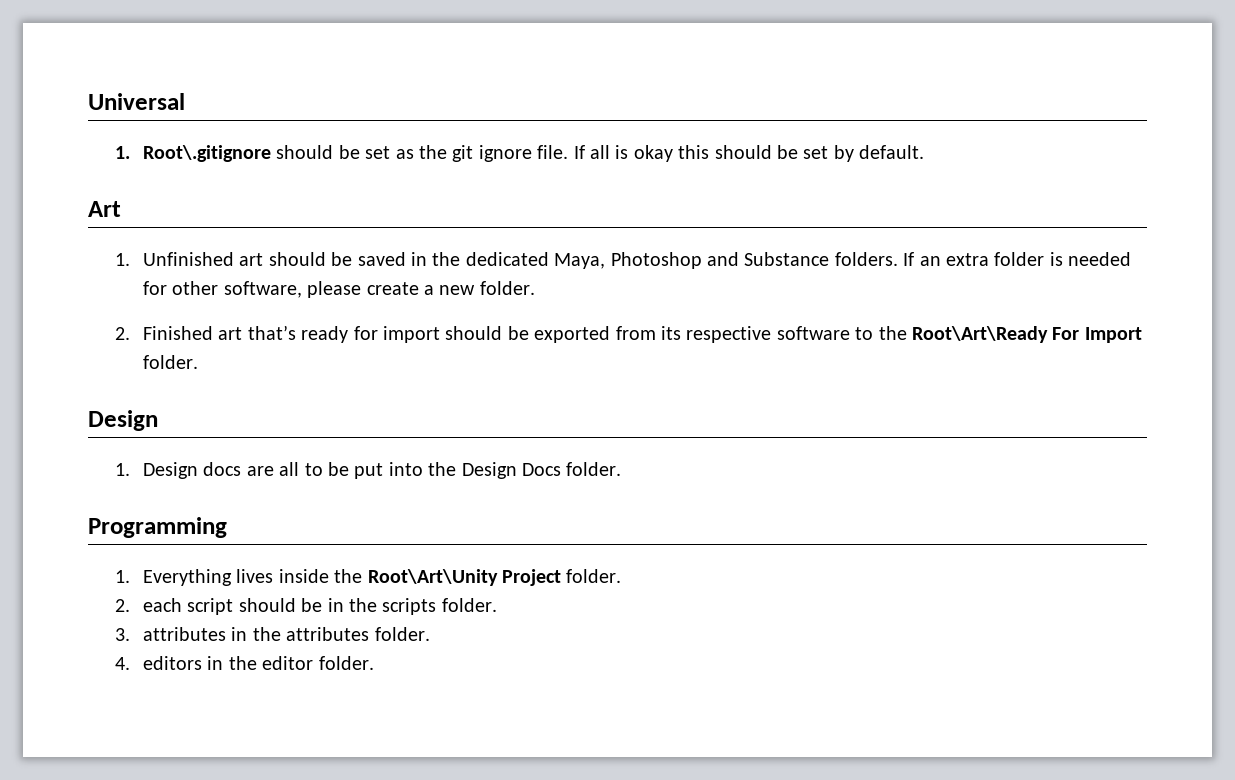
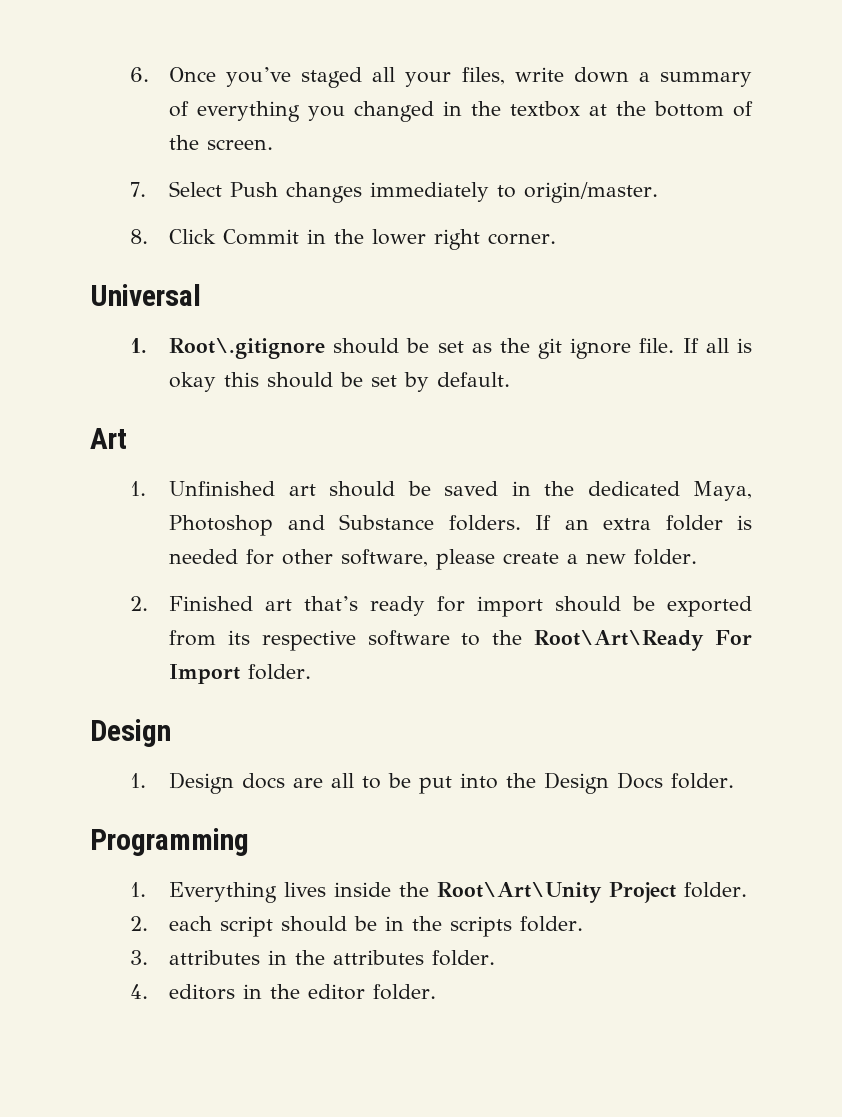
(88, 101) none -> [129,67,753,88] [169,101,753,122] [169,135,274,150] [129,181,659,203] [129,229,557,250] 6. Once you’ve staged all your files, write down a summary of everything you changed in the textbox at the bottom of the screen. // 7. Select Push changes immediately to origin/master. // 8. Click Commit in the lower right corner. //

